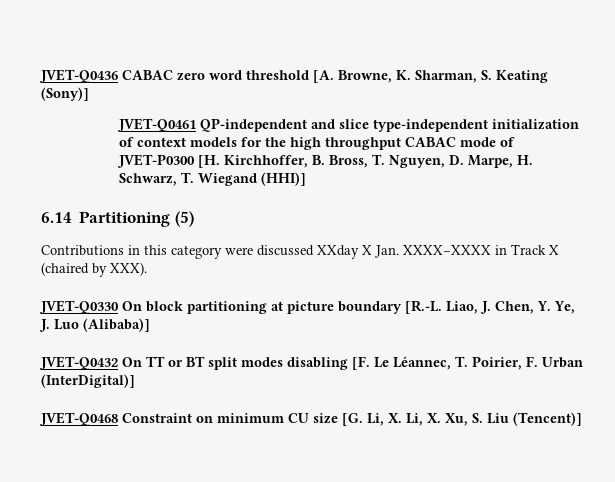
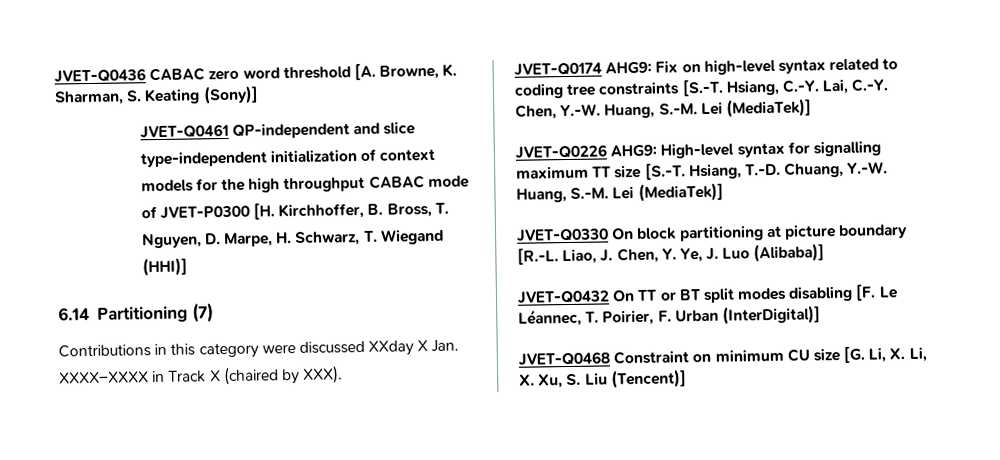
[174,211,194,227] (5) -> [191,302,214,323] (7)
(147, 269) none -> [514,58,899,76] [514,78,890,99] [515,98,812,120] [515,140,881,159] [516,161,889,180] [516,182,724,203] // JVET-Q0174 AHG9: Fix on high-level syntax related to coding tree constraints [S.-T. Hsiang, C.-Y. Lai, C.-Y. Chen, Y.-W. Huang, S.-M. Lei (MediaTek)] // JVET-Q0226 AHG9: High-level syntax for signalling maximum TT size [S.-T. Hsiang, T.-D. Chuang, Y.-W. Huang, S.-M. Lei (MediaTek)]

